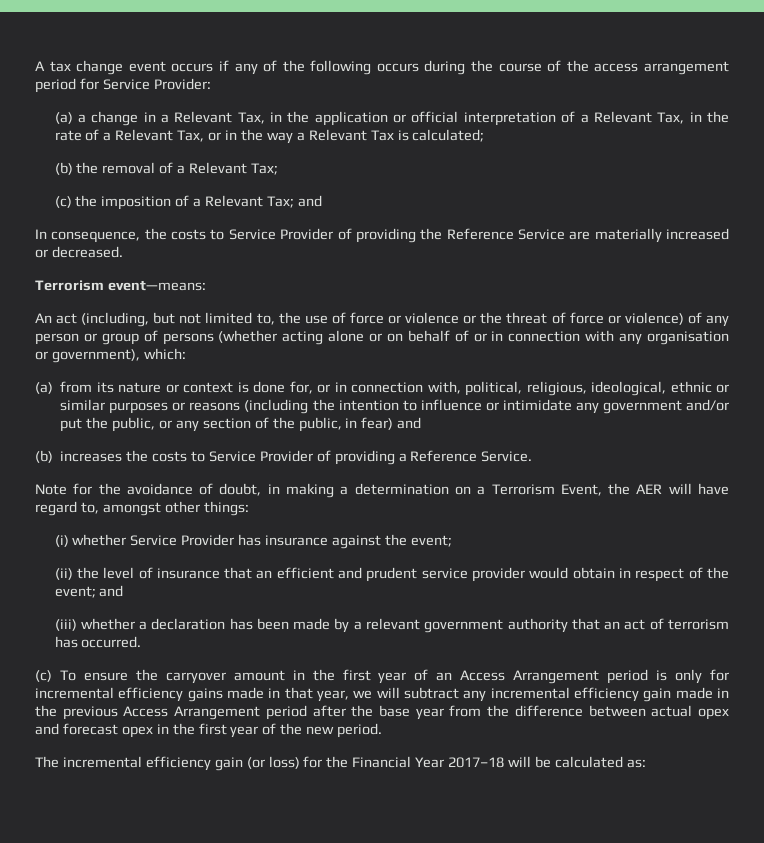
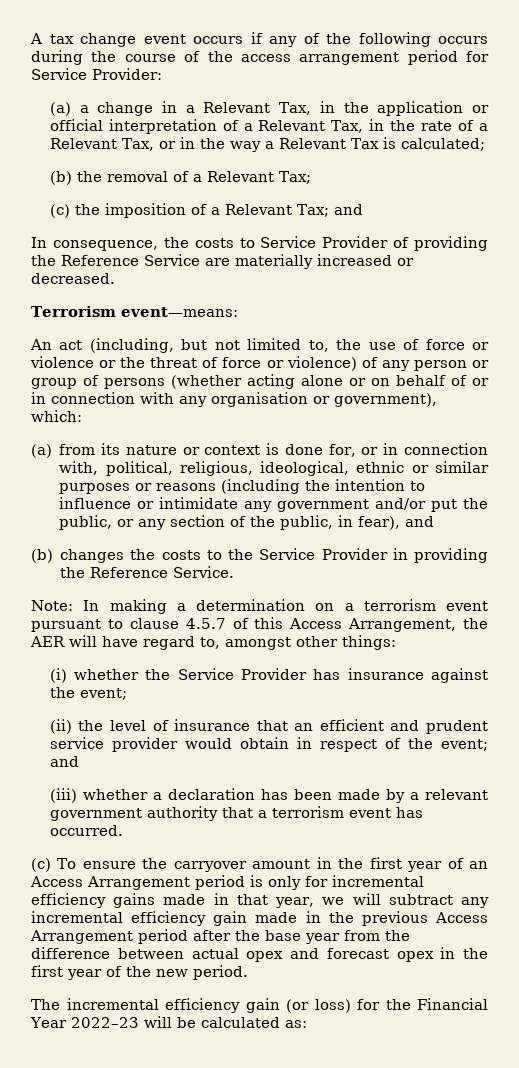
[361,417,394,430] fear) -> [358,516,401,530] fear),
[60,450,407,465] increases the costs to Service Provider of providing a -> [60,548,488,563] [60,567,86,578] changes the costs to the Service Provider in providing the
[35,483,280,496] Note for the avoidance of doubt, in -> [31,600,100,611] Note: In
[491,484,602,496] Terrorism Event, -> [363,599,488,611] [31,617,457,632] terrorism event pursuant to clause 4.5.7 of this Access Arrangement,
(127, 540) none -> [145,669,171,680] the
[604,618,730,630] an act of terrorism -> [257,806,391,818] a terrorism event
[448,757,505,768] 2017–18 -> [70,1017,139,1028] 2022–23

